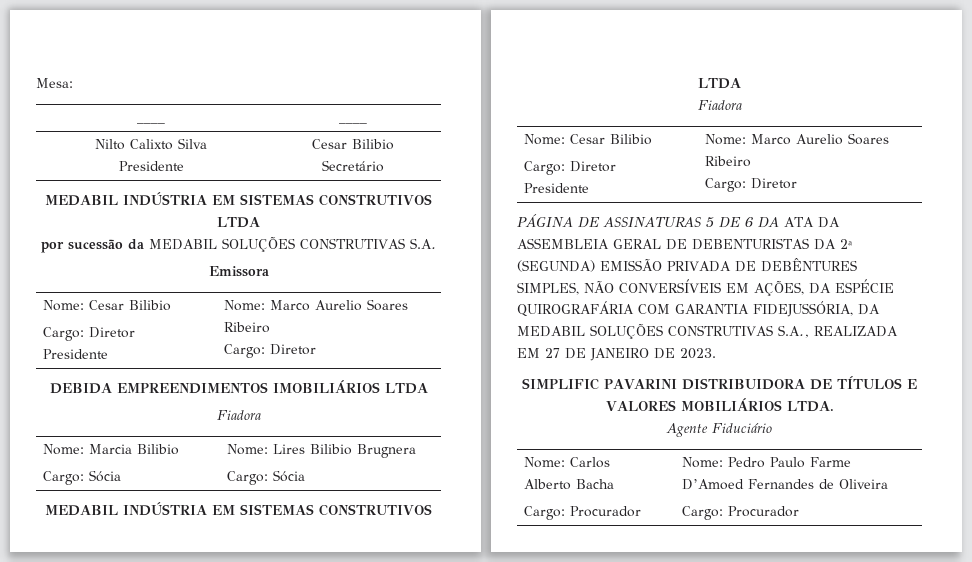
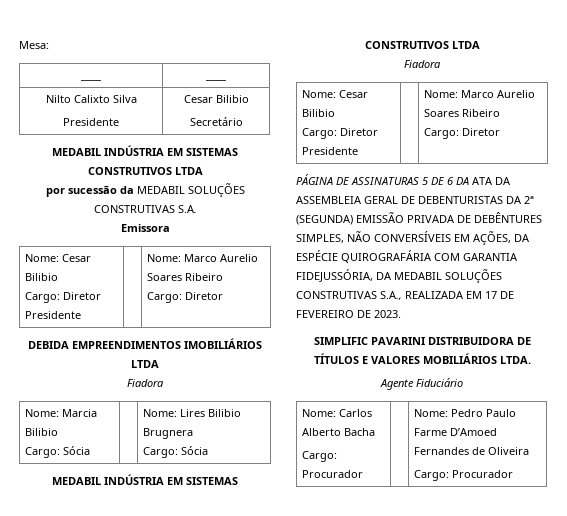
[545,348,649,361] 27 DE JANEIRO -> [485,291,514,299] [296,310,354,318] 17 DE FEVEREIRO

